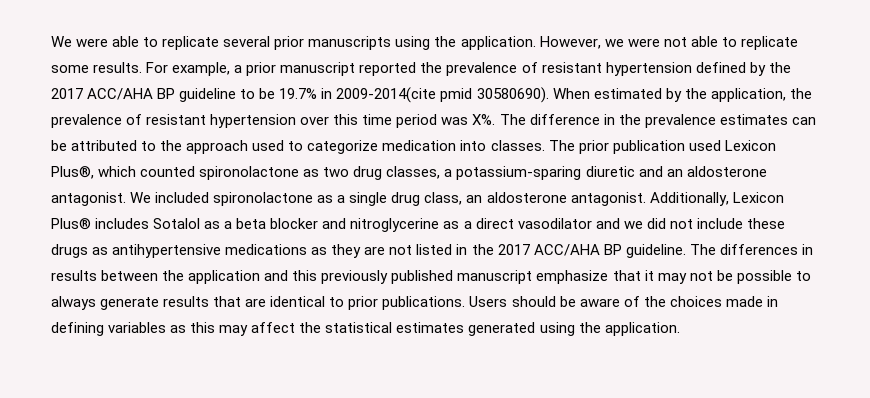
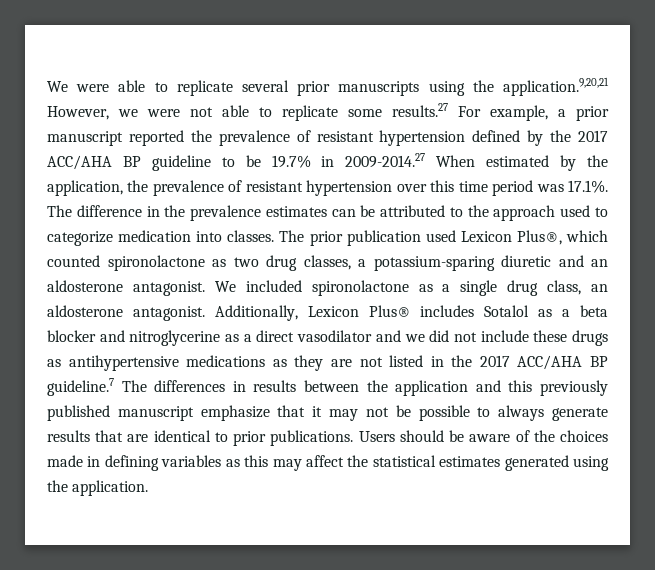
[460,36,536,50] application. -> [502,77,609,96] application.9,20,21
[93,62,143,73] results. -> [392,103,448,117] results.27
[336,87,549,103] 2009-2014(cite pmid 30580690). -> [345,153,426,168] 2009-2014.27
[472,114,496,125] X%. -> [568,180,608,193] 17.1%.
[625,244,686,258] guideline. -> [47,378,114,396] guideline.7

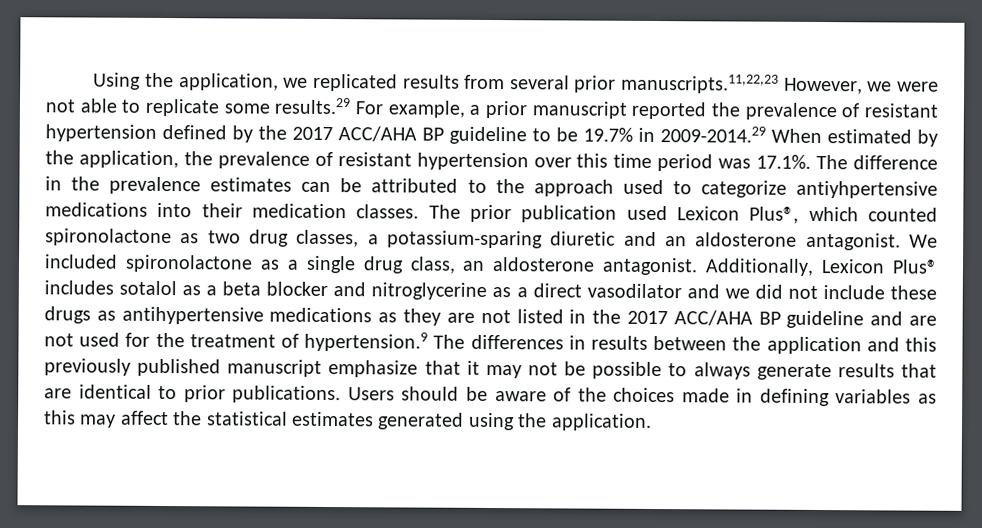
[47,77,609,96] We were able to replicate several prior manuscripts using the application.9,20,21 -> [93,72,780,94] Using the application, we replicated results from several prior manuscripts.11,22,23
[392,103,448,117] results.27 -> [274,97,352,115] results.29
[345,153,426,168] 2009-2014.27 -> [660,126,766,143] 2009-2014.29
[118,230,223,242] medication into -> [796,180,939,199] [45,202,347,219] antiyhpertensive medications into their medication
[484,305,530,317] Sotalol -> [119,280,178,296] sotalol
[47,378,114,396] guideline.7 -> [786,310,937,329] [44,331,429,352] guideline and are not used for the treatment of hypertension.9

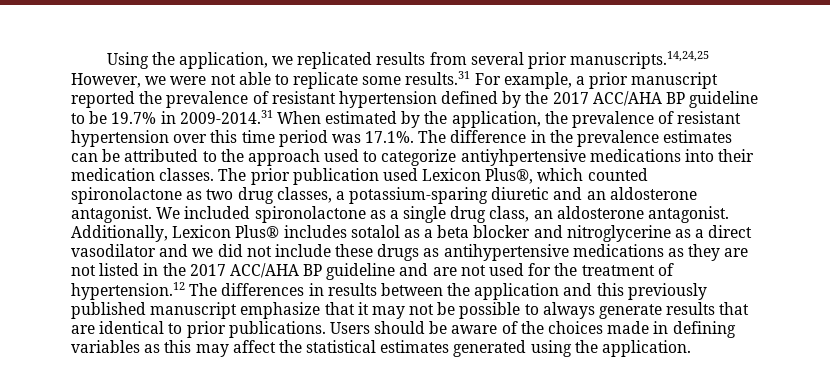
[621,73,780,94] manuscripts.11,22,23 -> [570,51,710,69] manuscripts.14,24,25
[274,97,352,115] results.29 -> [405,71,471,85] results.31
[660,126,766,143] 2009-2014.29 -> [179,110,273,124] 2009-2014.31
[304,331,429,352] hypertension.9 -> [71,282,185,300] hypertension.12

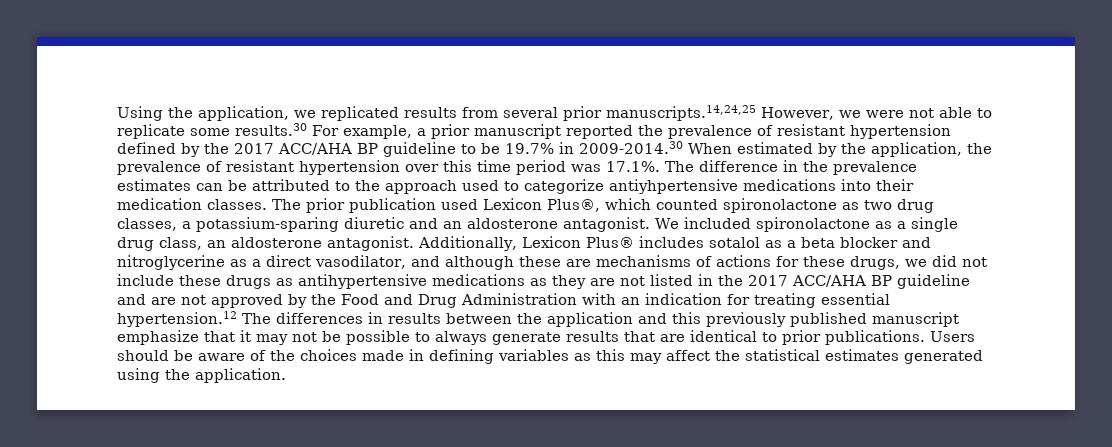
[405,71,471,85] results.31 -> [235,123,307,136] results.30
[179,110,273,124] 2009-2014.31 -> [579,141,683,154] 2009-2014.30
[71,244,189,257] vasodilator and -> [315,255,900,270] vasodilator, and although these are mechanisms of actions for these drugs,
[489,263,674,276] used for the treatment of -> [211,293,890,308] approved by the Food and Drug Administration with an indication for treating essential

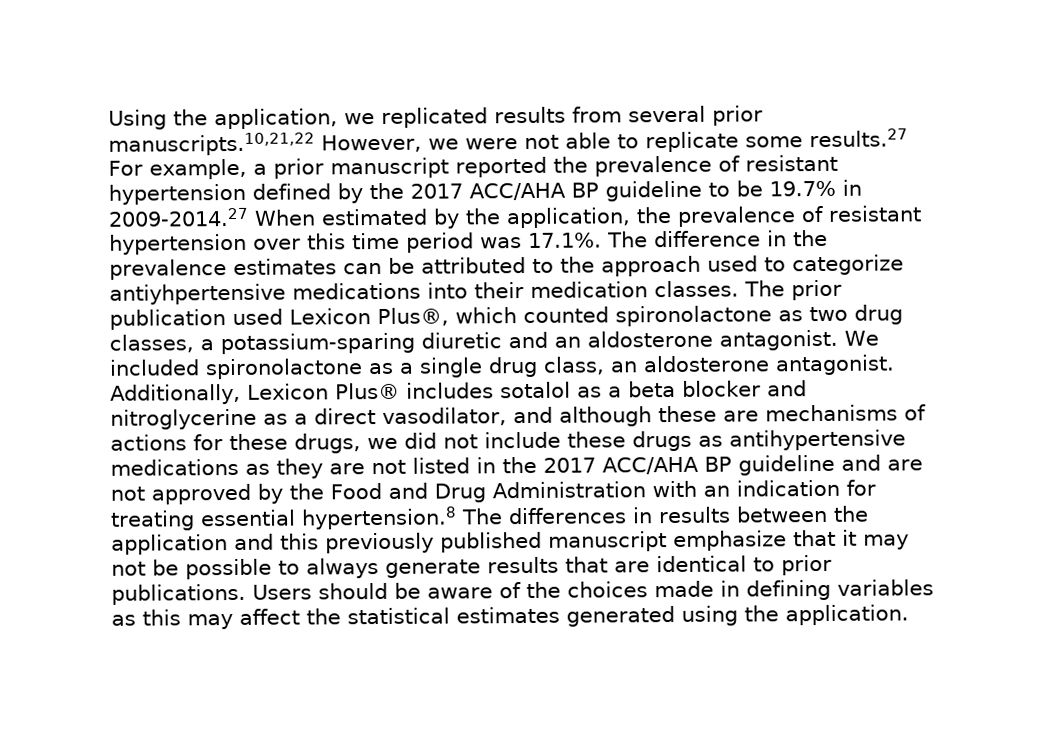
[606,105,756,121] manuscripts.14,24,25 -> [108,132,315,156] manuscripts.10,21,22
[235,123,307,136] results.30 -> [809,128,908,148] results.27
[579,141,683,154] 2009-2014.30 -> [108,207,249,227] 2009-2014.27
[117,311,237,327] hypertension.12 -> [301,506,457,530] hypertension.8

